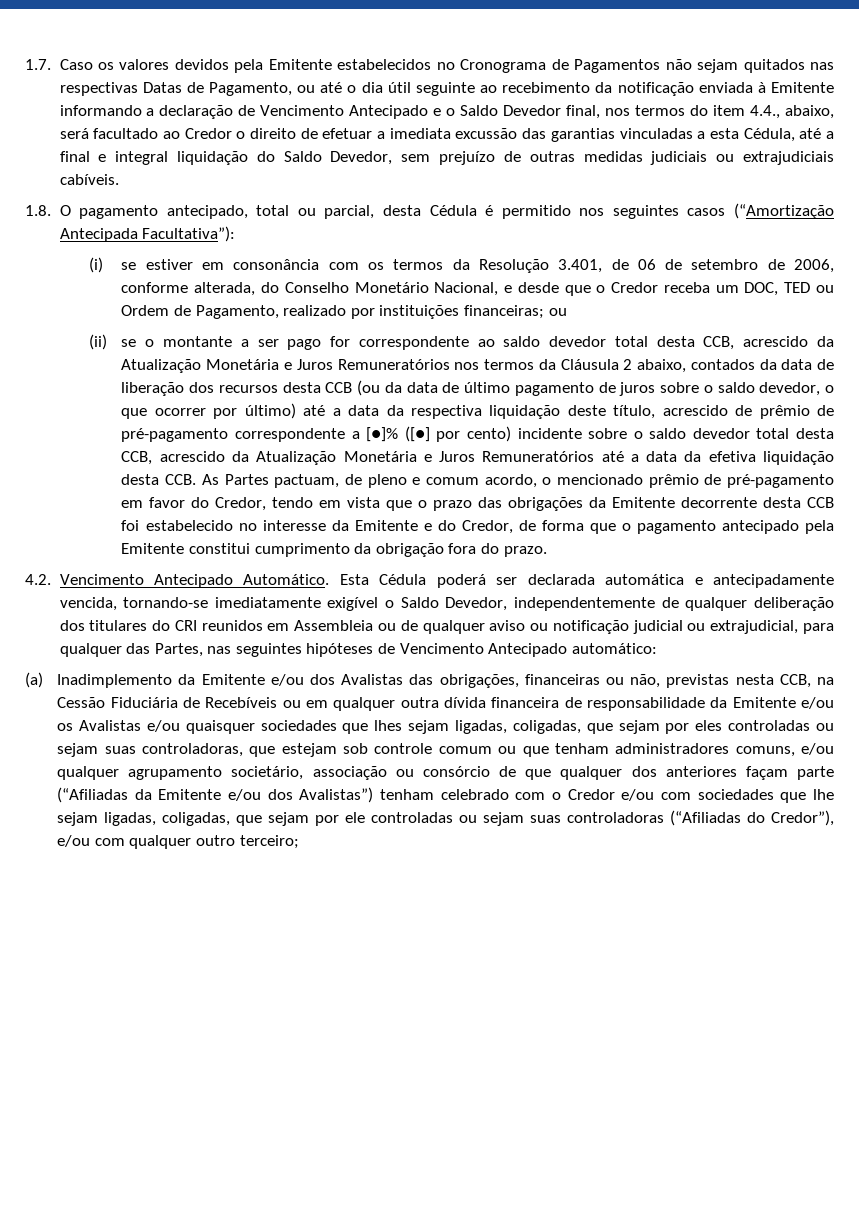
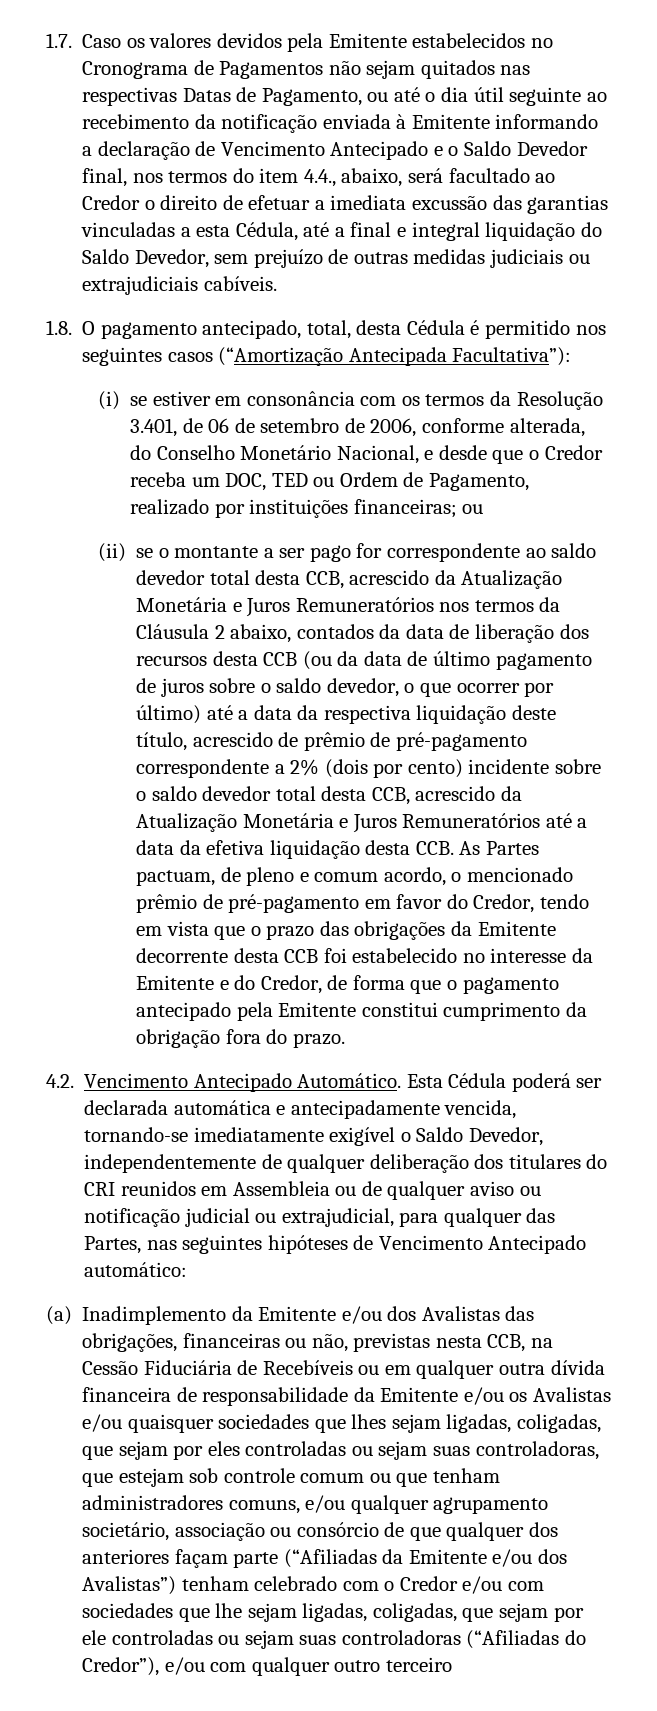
[256,205,375,219] total ou parcial, -> [306,320,351,339] total,
[366,426,430,442] [●]% ([●] -> [290,759,368,778] 2% (dois
[239,835,299,849] terceiro; -> [385,1657,452,1672] terceiro

